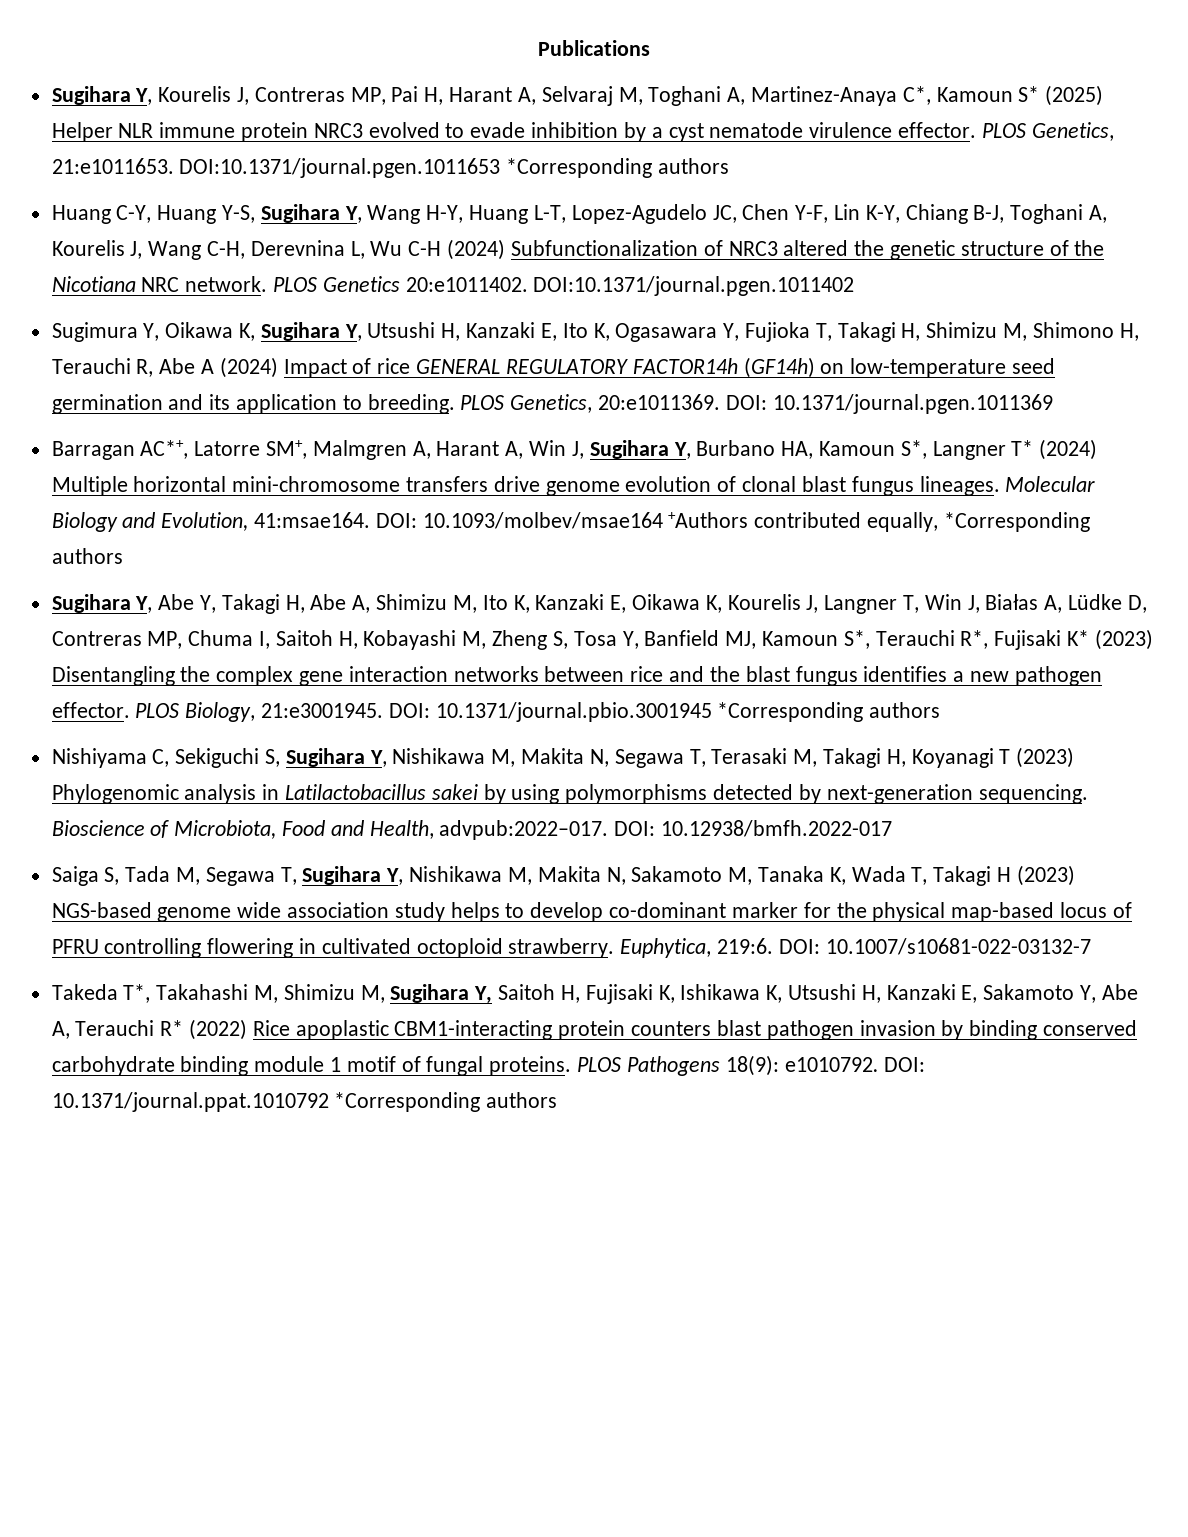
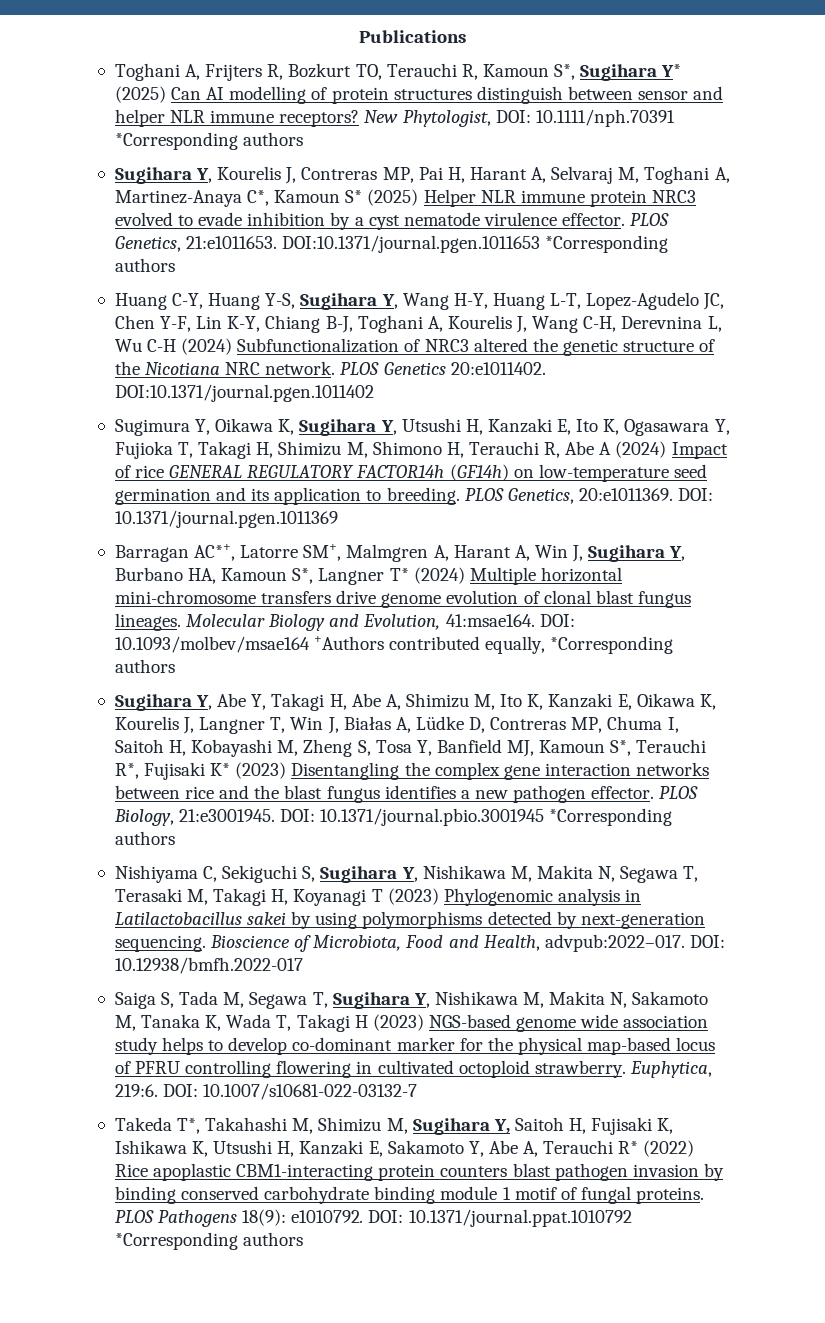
(650, 48) none -> [114,63,682,81] [114,86,724,104] [114,109,675,127] [114,132,304,150] // Toghani A, Frijters R, Bozkurt TO, Terauchi R, Kamoun S*, Sugihara Y* (2025) Can AI modelling of protein structures distinguish between sensor and helper NLR immune receptors? New Phytologist, DOI: 10.1111/nph.70391 *Corresponding authors

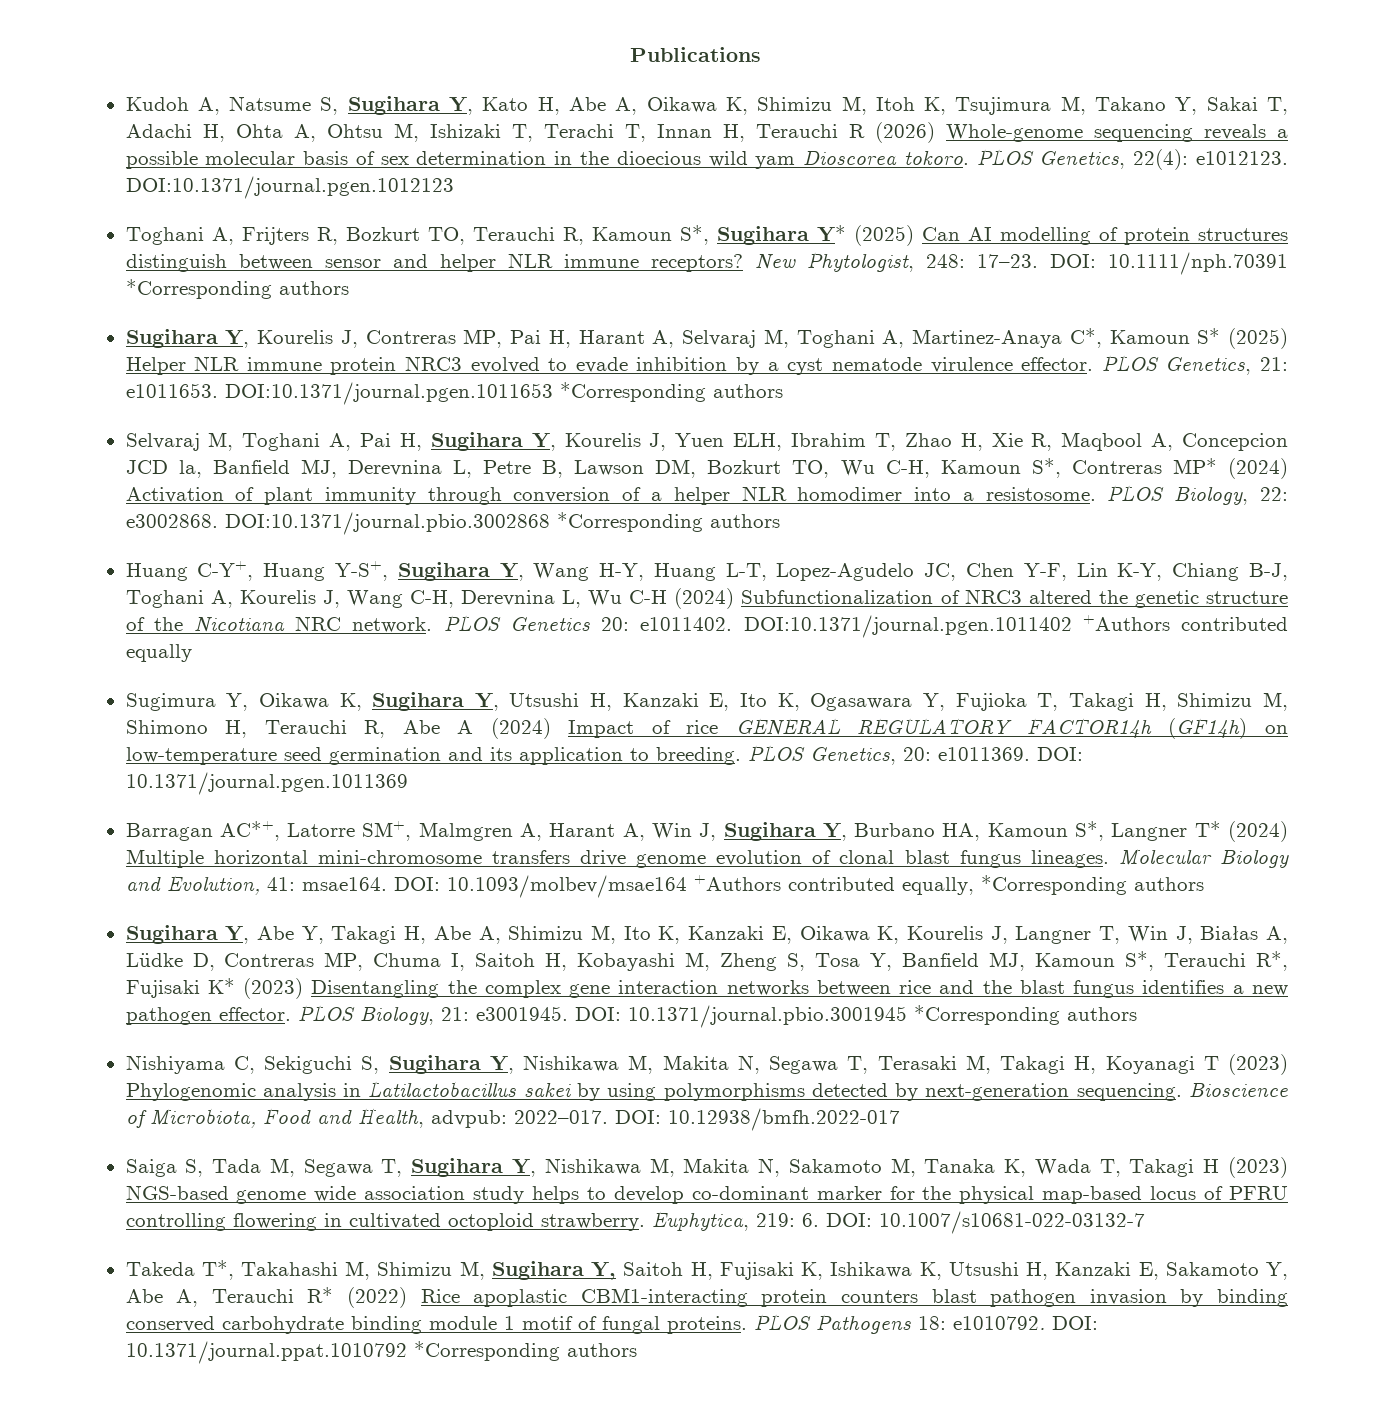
(466, 36) none -> [125,96,1288,115] [125,122,1288,143] [125,149,1289,170] [125,176,454,199] // Kudoh A, Natsume S, Sugihara Y, Kato H, Abe A, Oikawa K, Shimizu M, Itoh K, Tsujimura M, Takano Y, Sakai T, Adachi H, Ohta A, Ohtsu M, Ishizaki T, Terachi T, Innan H, Terauchi R (2026) Whole-genome sequencing reveals a possible molecular basis of sex determination in the dioecious wild yam Dioscorea tokoro. PLOS Genetics, 22(4): e1012123. DOI:10.1371/journal.pgen.1012123
(491, 118) none -> [925,254,1038,268] 248: 17–23.
[186,236,278,249] 21:e1011653. -> [1260,357,1288,371] [125,383,218,398] 21: e1011653.
[114,293,296,310] Huang C-Y, Huang Y-S, -> [125,432,1288,451] [125,458,1288,479] [125,485,1289,505] [125,512,780,535] [125,561,388,581] Selvaraj M, Toghani A, Pai H, Sugihara Y, Kourelis J, Yuen ELH, Ibrahim T, Zhao H, Xie R, Maqbool A, Concepcion JCD la, Banfield MJ, Derevnina L, Petre B, Lawson DM, Bozkurt TO, Wu C-H, Kamoun S*, Contreras MP* (2024) Activation of plant immunity through conversion of a helper NLR homodimer into a resistosome. PLOS Biology, 22: e3002868. DOI:10.1371/journal.pbio.3002868 *Corresponding authors // Huang C-Y+, Huang Y-S+,
[450,362,546,375] 20:e1011402. -> [601,617,733,631] 20: e1011402.
(374, 393) none -> [1082,615,1289,631] [125,644,192,662] +Authors contributed equally
[578,488,673,501] 20:e1011369. -> [902,747,1030,761] 20: e1011369.
[445,614,535,627] 41:msae164. -> [266,877,387,891] 41: msae164.
[179,809,276,822] 21:e3001945. -> [440,1006,568,1021] 21: e3001945.
[544,934,685,952] advpub:2022–017. -> [430,1110,608,1128] advpub: 2022–017.
[114,1084,158,1097] 219:6. -> [755,1213,819,1227] 219: 6.
[242,1209,287,1226] 18(9): -> [917,1316,946,1330] 18:

